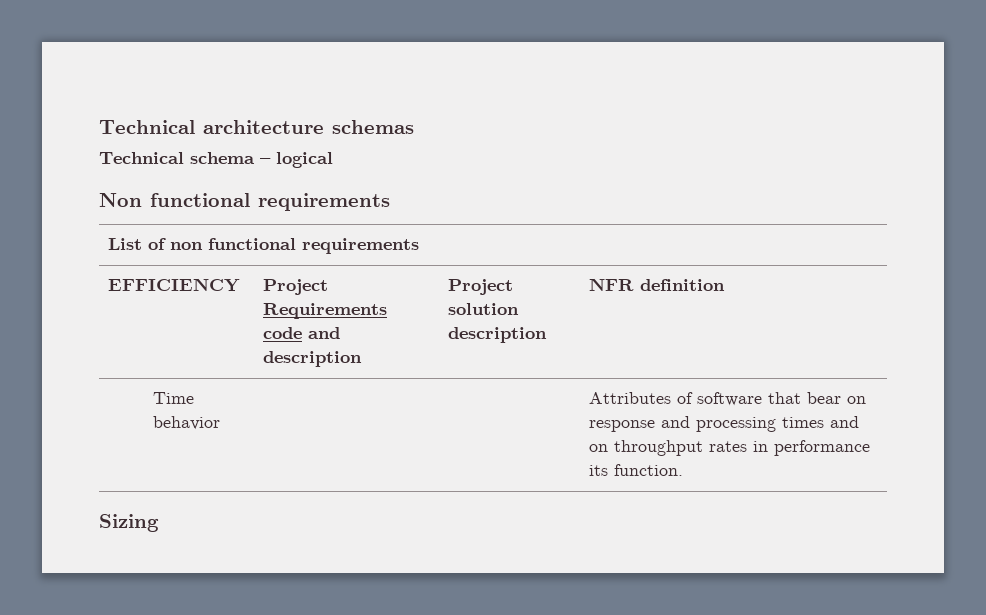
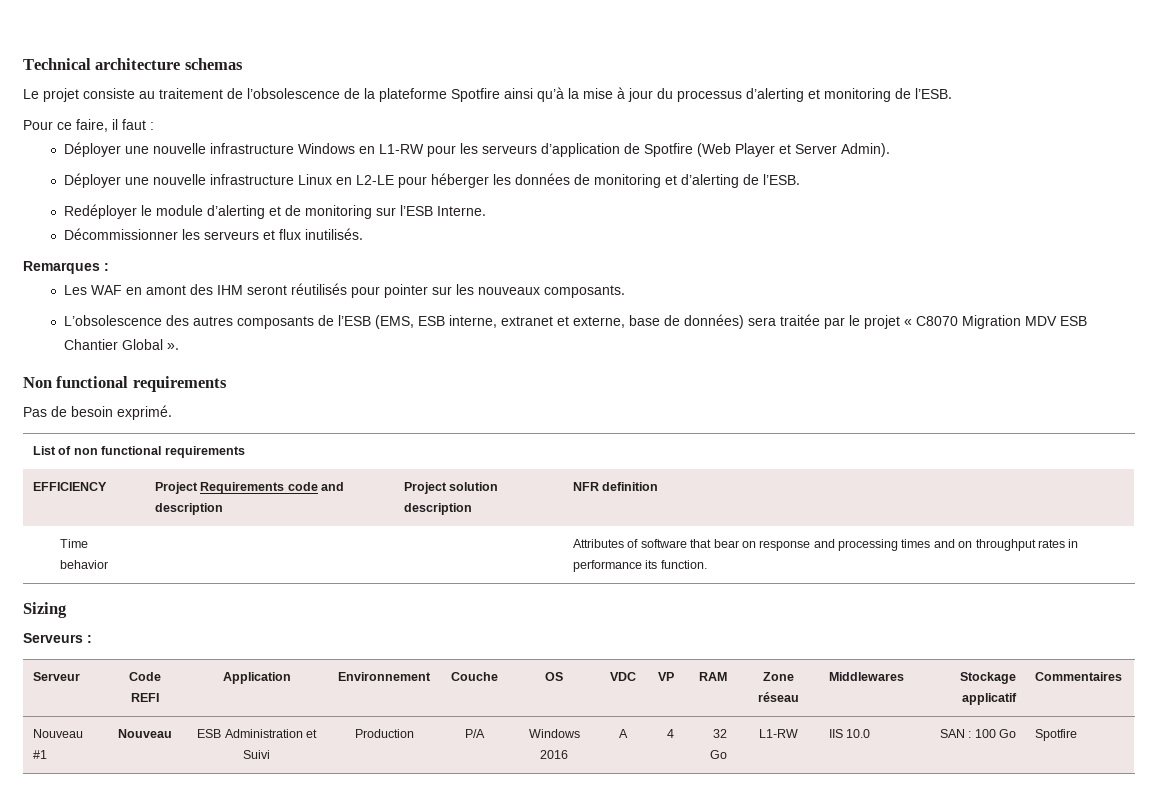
[99,152,333,168] Technical schema – logical -> [23,87,952,102] [23,119,154,132] [63,142,890,157] [63,173,800,188] [63,204,486,219] [63,228,363,240] [23,261,109,274] [63,283,625,298] [63,314,1087,329] [63,339,179,350] Le projet consiste au traitement de l’obsolescence de la plateforme Spotfire ainsi qu’à la mise à jour du processus d’alerting et monitoring de l’ESB. // Pour ce faire, il faut : // Déployer une nouvelle infrastructure Windows en L1-RW pour les serveurs d’application de Spotfire (Web Player et Server Admin). // Déployer une nouvelle infrastructure Linux en L2-LE pour héberger les données de monitoring et d’alerting de l’ESB. // Redéployer le module d’alerting et de monitoring sur l’ESB Interne. // Décommissionner les serveurs et flux inutilisés. // Remarques : // Les WAF en amont des IHM seront réutilisés pour pointer sur les nouveaux composants. // L’obsolescence des autres composants de l’ESB (EMS, ESB interne, extranet et externe, base de données) sera traitée par le projet « C8070 Migration MDV ESB Chantier Global ».
(390, 202) none -> [23,405,172,420] // Pas de besoin exprimé.
(159, 523) none -> [23,633,92,643] [33,672,81,681] [129,672,161,681] [131,693,159,702] [222,672,291,684] [338,672,431,681] [451,672,498,681] [545,672,563,681] [610,672,636,681] [657,672,674,681] [698,672,727,681] [762,672,794,681] [757,692,799,702] [829,672,905,681] [959,672,1016,684] [961,693,1017,705] [1035,672,1123,681] [33,729,84,738] [33,750,48,759] [118,729,172,738] [197,729,317,738] [243,750,270,759] [354,729,414,738] [465,729,485,738] [528,729,580,738] [540,750,568,759] [619,729,628,738] [666,729,674,738] [712,729,727,738] [709,750,727,759] [758,729,798,738] [829,729,871,738] [939,729,1016,738] [1035,729,1078,741] // Serveurs : // Serveur | Code REFI | Application | Environnement | Couche | OS | VDC | VP | RAM | Zone réseau | Middlewares | Stockage applicatif | Commentaires // Nouveau #1 | Nouveau | ESB Administration et Suivi | Production | P/A | Windows 2016 | A | 4 | 32 Go | L1-RW | IIS 10.0 | SAN : 100 Go | Spotfire

